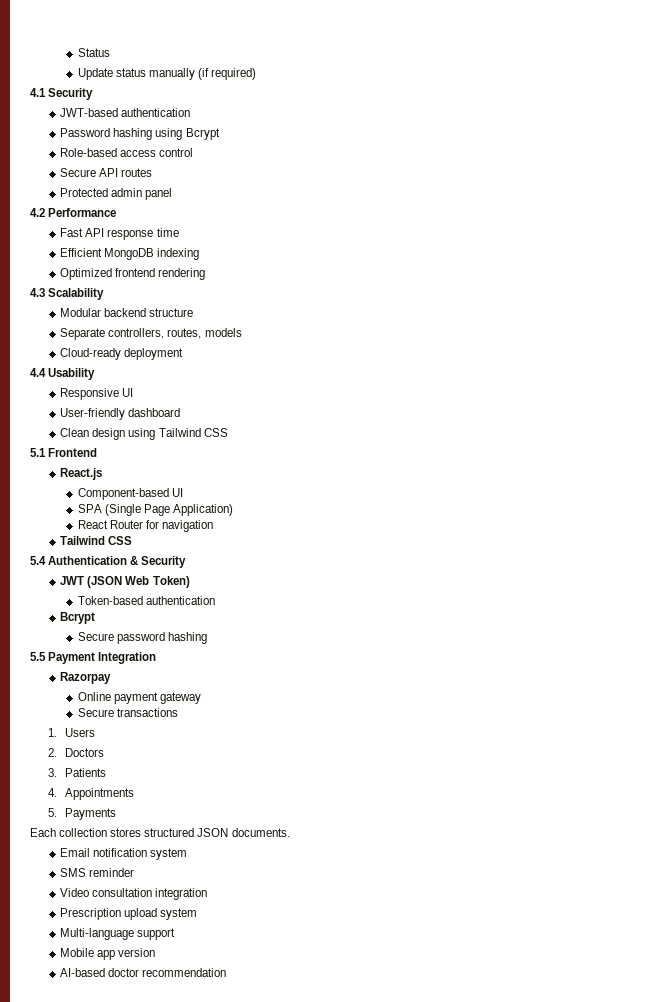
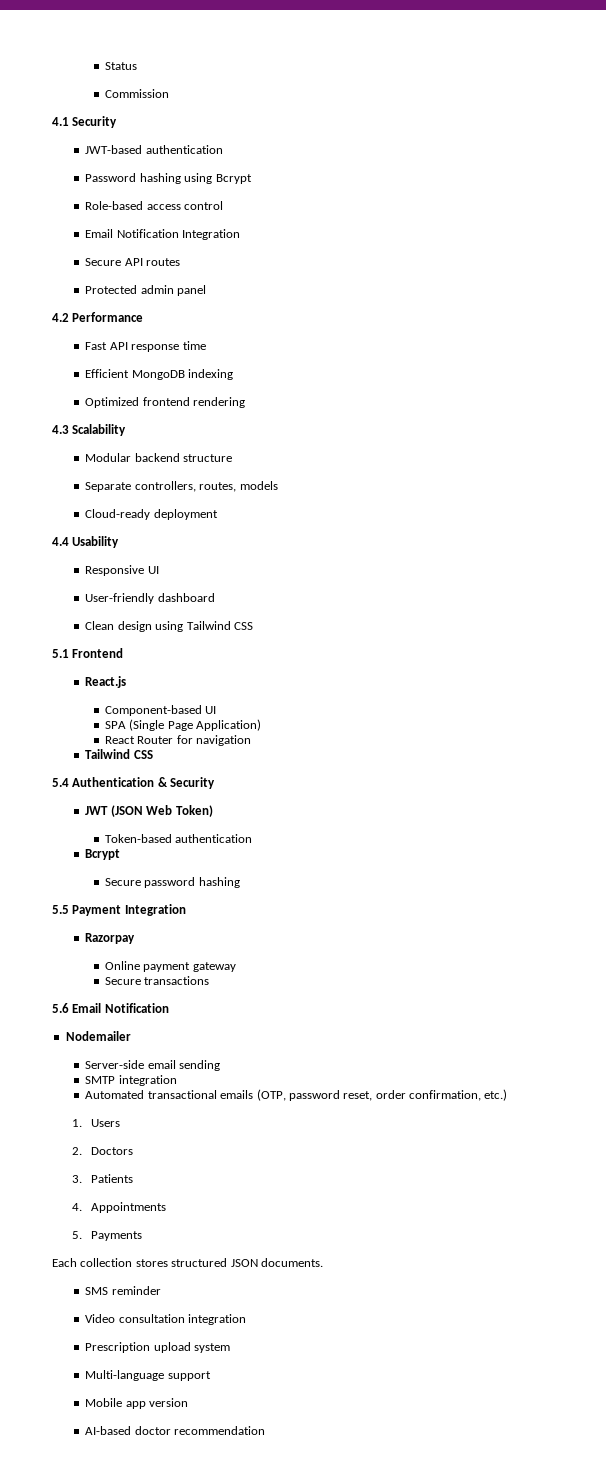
[77,68,257,80] Update status manually (if required) -> [105,89,170,98] Commission
(194, 152) none -> [85,229,241,240] // Email Notification Integration
(178, 712) none -> [52,1003,169,1013] [65,1031,131,1041] [85,1060,221,1071] [85,1075,177,1086] [85,1089,508,1101] // 5.6 Email Notification // Nodemailer // Server-side email sending // SMTP integration // Automated transactional emails (OTP, password reset, order confirmation, etc.)
[60,848,188,860] // Email notification system -> (323, 1262) none

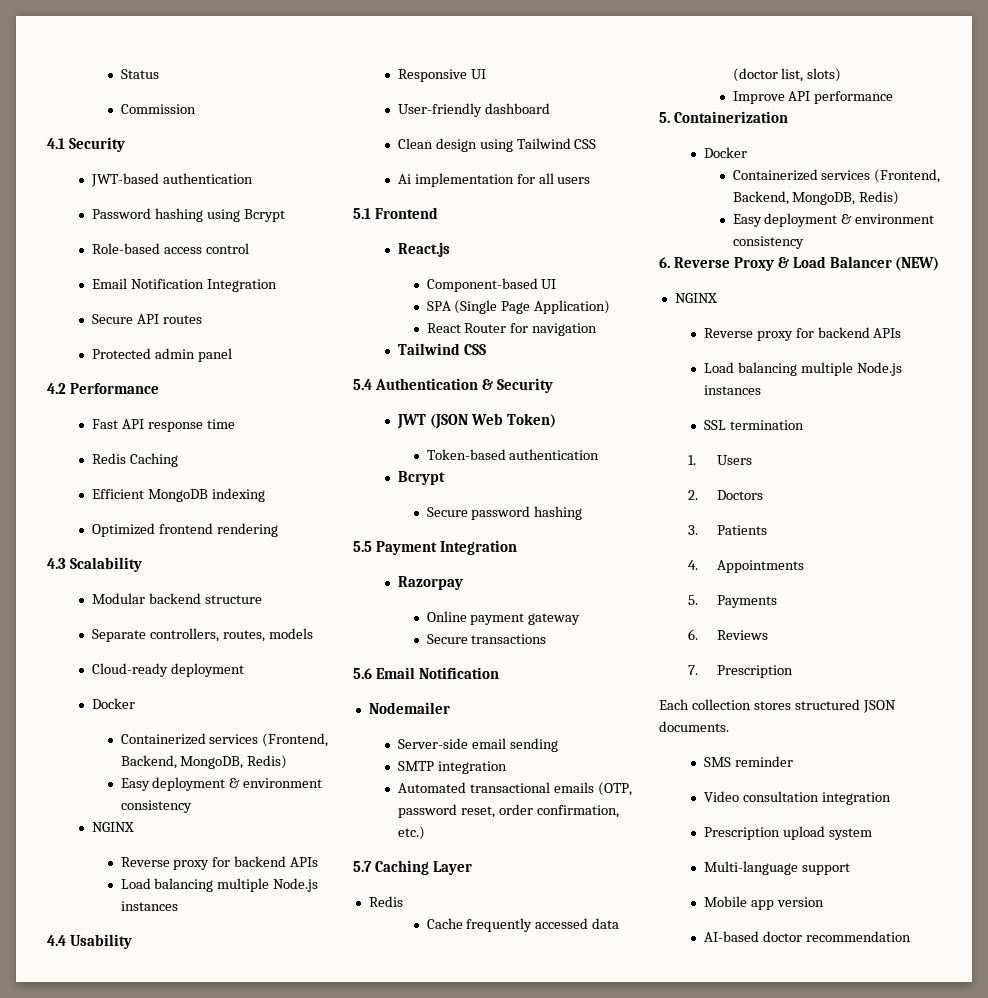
(206, 345) none -> [91,453,178,467] // Redis Caching
(218, 514) none -> [91,698,135,709] [120,733,329,747] [120,755,288,769] [120,777,323,791] [120,800,192,813] [91,822,134,832] [120,856,319,870] [120,878,319,892] [120,901,178,911] // Docker // Containerized services (Frontend, Backend, MongoDB, Redis) // Easy deployment & environment consistency // NGINX // Reverse proxy for backend APIs // Load balancing multiple Node.js instances
(253, 626) none -> [397,173,591,187] // Ai implementation for all users
(508, 1095) none -> [353,860,472,875] [368,896,403,907] [426,918,620,932] [732,68,842,82] [732,91,894,104] [659,111,788,123] [703,147,747,158] [732,169,941,183] [732,191,900,205] [732,213,935,227] [732,236,804,249] [659,256,940,271] [674,293,717,303] [703,327,902,341] [703,362,902,376] [703,385,761,395] [703,420,804,430] // 5.7 Caching Layer // Redis // Cache frequently accessed data (doctor list, slots) // Improve API performance // 5. Containerization // Docker // Containerized services (Frontend, Backend, MongoDB, Redis) // Easy deployment & environment consistency // 6. Reverse Proxy & Load Balancer (NEW) // NGINX // Reverse proxy for backend APIs // Load balancing multiple Node.js instances // SSL termination
(143, 1236) none -> [687,629,768,640] [687,665,793,678] // 6. Reviews // 7. Prescription

